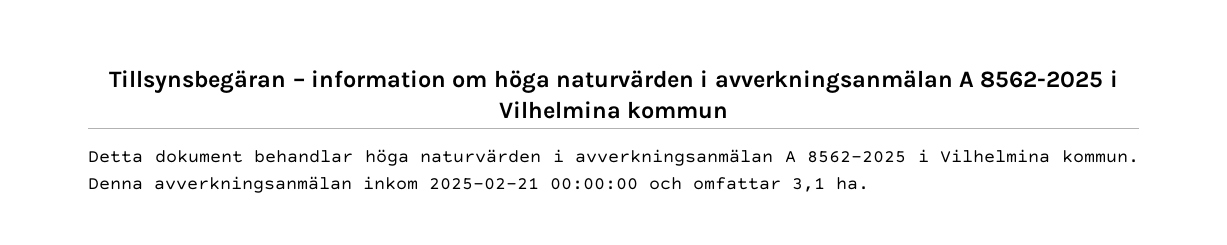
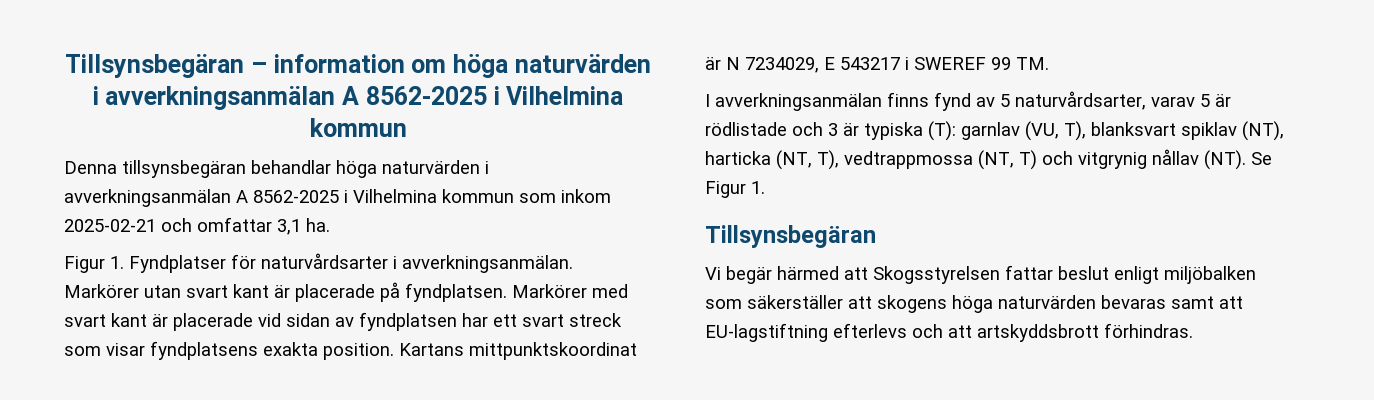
[88,150,243,163] Detta dokument -> [64,160,246,178] Denna tillsynsbegäran
[1062,150,1139,163] [88,176,352,193] kommun. Denna avverkningsanmälan -> [442,189,556,203] kommun som
[550,178,638,190] 00:00:00 -> (156, 225) none
(869, 183) none -> [64,253,573,273] [64,282,628,302] [64,312,622,331] [64,341,637,360] [705,57,1049,73] [705,91,1231,111] [705,121,1284,141] [705,149,1272,170] [705,181,765,198] [705,225,876,248] [705,265,1256,284] [705,295,1243,313] [705,323,1193,342] // Figur 1. Fyndplatser för naturvårdsarter i avverkningsanmälan. Markörer utan svart kant är placerade på fyndplatsen. Markörer med svart kant är placerade vid sidan av fyndplatsen har ett svart streck som visar fyndplatsens exakta position. Kartans mittpunktskoordinat är N 7234029, E 543217 i SWEREF 99 TM. // I avverkningsanmälan finns fynd av 5 naturvårdsarter, varav 5 är rödlistade och 3 är typiska (T): garnlav (VU, T), blanksvart spiklav (NT), harticka (NT, T), vedtrappmossa (NT, T) och vitgrynig nållav (NT). Se Figur 1. // Tillsynsbegäran // Vi begär härmed att Skogsstyrelsen fattar beslut enligt miljöbalken som säkerställer att skogens höga naturvärden bevaras samt att EU-lagstiftning efterlevs och att artskyddsbrott förhindras.

